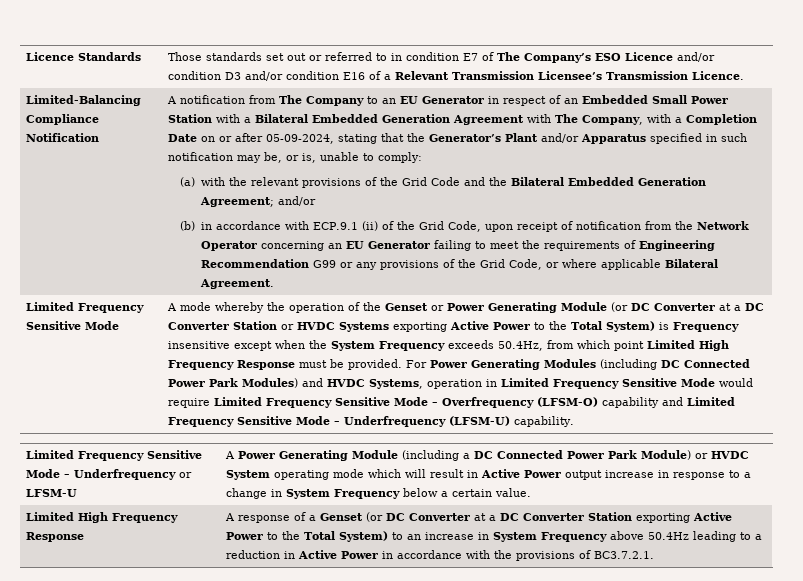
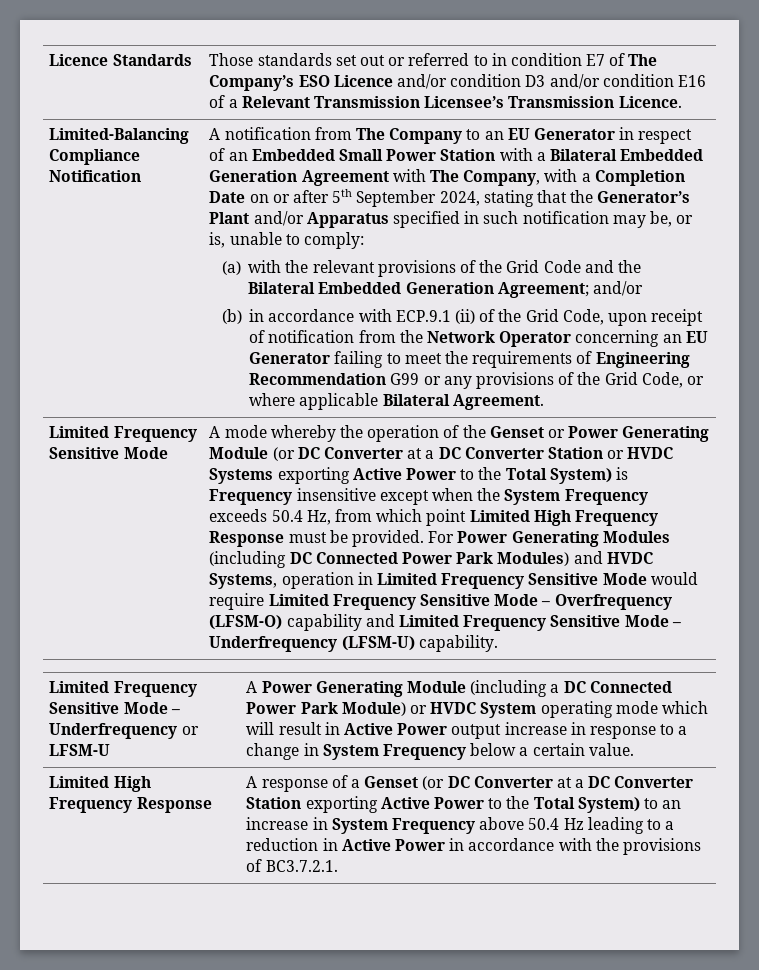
[265,134,334,144] 05-09-2024, -> [332,189,480,207] 5th September 2024,
[497,341,543,351] 50.4Hz, -> [271,510,331,525] 50.4 Hz,
[647,532,689,540] 50.4Hz -> [528,818,584,830] 50.4 Hz

